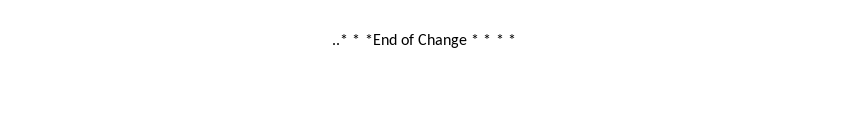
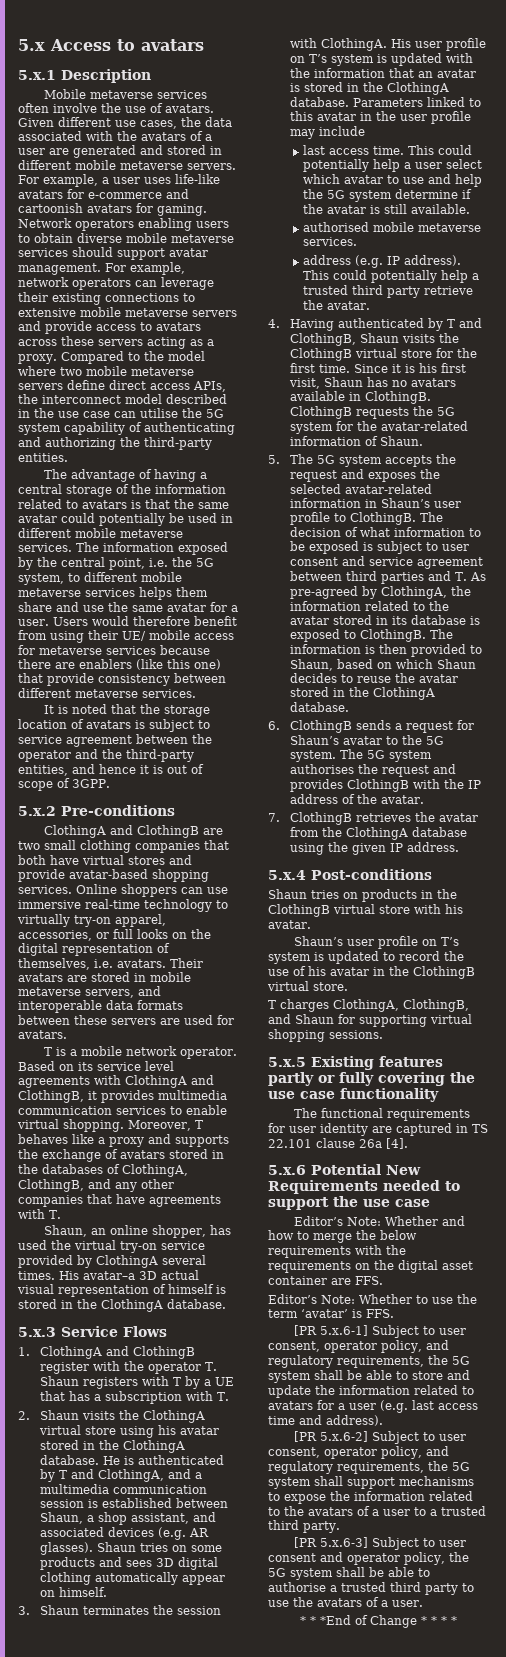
[332,34,349,45] ..* -> [18,39,204,51] [18,69,151,83] [44,89,208,99] [18,103,214,113] [18,117,232,129] [18,131,212,141] [18,145,222,158] [18,160,236,170] [18,174,220,187] [18,189,189,199] [18,203,207,216] [18,218,229,231] [18,233,234,243] [18,247,208,260] [18,262,185,275] [18,277,214,290] [18,292,195,305] [18,307,237,317] [18,321,201,334] [18,336,214,349] [18,351,205,364] [18,366,194,376] [18,380,226,392] [18,394,227,404] [18,408,224,418] [18,422,235,435] [18,437,212,450] [18,453,68,462] [44,469,208,482] [18,484,226,497] [18,499,229,509] [18,513,233,526] [18,528,183,538] [18,542,228,555] [18,557,214,570] [18,572,182,585] [18,587,208,600] [18,602,238,612] [18,616,237,626] [18,630,234,643] [18,645,210,655] [18,659,221,670] [18,673,226,686] [18,688,196,698] [44,704,211,717] [18,719,210,732] [18,734,212,747] [18,749,194,762] [18,764,204,776] [18,778,110,791] [18,805,175,816] [44,825,224,838] [18,840,229,853] [18,855,192,865] [18,869,209,882] [18,884,228,897] [18,899,228,912] [17,914,166,927] [18,929,211,941] [18,943,170,956] [18,958,203,970] [18,972,191,982] [18,986,161,998] [18,1000,183,1013] [18,1015,234,1025] [18,1030,67,1039] [44,1046,238,1059] [18,1061,174,1071] [18,1075,214,1088] [18,1090,227,1103] [18,1105,227,1115] [17,1119,203,1132] [18,1134,229,1147] [18,1149,224,1162] [18,1164,188,1177] [18,1179,174,1192] [18,1194,221,1207] [18,1209,61,1219] [44,1225,232,1238] [18,1240,205,1253] [18,1255,206,1268] [18,1270,199,1280] [17,1284,226,1297] [18,1299,226,1312] [18,1326,167,1337] [18,1346,196,1359] [40,1361,218,1374] [40,1376,235,1389] [40,1391,230,1404] [18,1410,206,1423] [39,1425,220,1438] [40,1440,186,1453] [40,1455,225,1465] [40,1469,203,1482] [40,1484,208,1494] [40,1498,229,1508] [40,1512,217,1525] [40,1527,210,1540] [40,1542,223,1555] [40,1557,219,1570] [40,1572,226,1585] [40,1587,108,1597] [18,1605,222,1615] [290,38,487,51] [290,53,474,66] [290,68,477,78] [290,82,450,95] [290,97,482,107] [290,111,472,124] [290,126,366,139] [303,145,473,155] [303,159,483,172] [303,174,483,187] [303,189,473,202] [303,204,471,214] [303,222,482,232] [303,237,358,246] [303,255,462,268] [303,270,480,283] [303,285,474,298] [303,300,371,310] [268,318,483,331] [290,333,460,346] [290,348,478,361] [290,363,467,373] [289,377,457,389] [290,391,432,404] [290,406,456,419] [290,421,469,434] [290,436,424,446] [268,454,457,467] [290,469,441,482] [290,484,433,494] [290,498,462,508] [290,512,444,525] [290,527,482,537] [290,541,470,554] [290,556,484,569] [290,571,487,584] [290,586,472,599] [290,601,450,611] [290,615,481,625] [290,629,454,642] [290,644,483,657] [290,659,477,671] [290,673,459,683] [290,687,436,700] [290,702,350,712] [268,720,475,733] [290,735,445,745] [290,749,433,762] [290,764,457,777] [290,779,482,792] [290,794,425,804] [268,812,479,825] [290,827,468,840] [290,842,460,855] [268,869,432,880] [268,889,457,902] [268,904,463,917] [268,920,311,929] [294,936,460,949] [268,951,464,964] [268,966,475,979] [267,981,348,991] [268,999,469,1012] [268,1014,472,1027] [268,1029,383,1042] [268,1056,443,1070] [268,1072,475,1086] [268,1088,439,1102] [294,1108,471,1121] [268,1123,488,1136] [268,1138,408,1149] [268,1164,421,1175] [268,1180,460,1194] [268,1196,430,1210] [294,1216,466,1226] [268,1230,417,1243] [268,1245,406,1258] [268,1260,473,1273] [268,1276,383,1285] [268,1294,477,1304] [268,1309,394,1318] [294,1325,467,1338] [268,1340,449,1353] [268,1355,470,1368] [268,1370,470,1383] [268,1385,474,1398] [268,1400,478,1413] [268,1415,383,1426] [294,1431,467,1444] [268,1446,449,1459] [268,1461,470,1474] [268,1476,474,1489] [268,1491,473,1504] [268,1506,486,1516] [268,1520,340,1533] [294,1537,467,1550] [268,1552,469,1565] [268,1567,430,1580] [268,1582,474,1595] [268,1597,423,1607] [299,1616,306,1625] 5.x Access to avatars // 5.x.1 Description // Mobile metaverse services often involve the use of avatars. Given different use cases, the data associated with the avatars of a user are generated and stored in different mobile metaverse servers. For example, a user uses life-like avatars for e-commerce and cartoonish avatars for gaming. Network operators enabling users to obtain diverse mobile metaverse services should support avatar management. For example, network operators can leverage their existing connections to extensive mobile metaverse servers and provide access to avatars across these servers acting as a proxy. Compared to the model where two mobile metaverse servers define direct access APIs, the interconnect model described in the use case can utilise the 5G system capability of authenticating and authorizing the third-party entities. // The advantage of having a central storage of the information related to avatars is that the same avatar could potentially be used in different mobile metaverse services. The information exposed by the central point, i.e. the 5G system, to different mobile metaverse services helps them share and use the same avatar for a user. Users would therefore benefit from using their UE/ mobile access for metaverse services because there are enablers (like this one) that provide consistency between different metaverse services. // It is noted that the storage location of avatars is subject to service agreement between the operator and the third-party entities, and hence it is out of scope of 3GPP. // 5.x.2 Pre-conditions // ClothingA and ClothingB are two small clothing companies that both have virtual stores and provide avatar-based shopping services. Online shoppers can use immersive real-time technology to virtually try-on apparel, accessories, or full looks on the digital representation of themselves, i.e. avatars. Their avatars are stored in mobile metaverse servers, and interoperable data formats between these servers are used for avatars. // T is a mobile network operator. Based on its service level agreements with ClothingA and ClothingB, it provides multimedia communication services to enable virtual shopping. Moreover, T behaves like a proxy and supports the exchange of avatars stored in the databases of ClothingA, ClothingB, and any other companies that have agreements with T. // Shaun, an online shopper, has used the virtual try-on service provided by ClothingA several times. His avatar–a 3D actual visual representation of himself is stored in the ClothingA database. // 5.x.3 Service Flows // 1. ClothingA and ClothingB register with the operator T. Shaun registers with T by a UE that has a subscription with T. // 2. Shaun visits the ClothingA virtual store using his avatar stored in the ClothingA database. He is authenticated by T and ClothingA, and a multimedia communication session is established between Shaun, a shop assistant, and associated devices (e.g. AR glasses). Shaun tries on some products and sees 3D digital clothing automatically appear on himself. // 3. Shaun terminates the session with ClothingA. His user profile on T’s system is updated with the information that an avatar is stored in the ClothingA database. Parameters linked to this avatar in the user profile may include // last access time. This could potentially help a user select which avatar to use and help the 5G system determine if the avatar is still available. // authorised mobile metaverse services. // address (e.g. IP address). This could potentially help a trusted third party retrieve the avatar. // 4. Having authenticated by T and ClothingB, Shaun visits the ClothingB virtual store for the first time. Since it is his first visit, Shaun has no avatars available in ClothingB. ClothingB requests the 5G system for the avatar-related information of Shaun. // 5. The 5G system accepts the request and exposes the selected avatar-related information in Shaun’s user profile to ClothingB. The decision of what information to be exposed is subject to user consent and service agreement between third parties and T. As pre-agreed by ClothingA, the information related to the avatar stored in its database is exposed to ClothingB. The information is then provided to Shaun, based on which Shaun decides to reuse the avatar stored in the ClothingA database. // 6. ClothingB sends a request for Shaun’s avatar to the 5G system. The 5G system authorises the request and provides ClothingB with the IP address of the avatar. // 7. ClothingB retrieves the avatar from the ClothingA database using the given IP address. // 5.x.4 Post-conditions // Shaun tries on products in the ClothingB virtual store with his avatar. // Shaun’s user profile on T’s system is updated to record the use of his avatar in the ClothingB virtual store. // T charges ClothingA, ClothingB, and Shaun for supporting virtual shopping sessions. // 5.x.5 Existing features partly or fully covering the use case functionality // The functional requirements for user identity are captured in TS 22.101 clause 26a [4]. // 5.x.6 Potential New Requirements needed to support the use case // Editor’s Note: Whether and how to merge the below requirements with the requirements on the digital asset container are FFS. // Editor’s Note: Whether to use the term ‘avatar’ is FFS. // [PR 5.x.6-1] Subject to user consent, operator policy, and regulatory requirements, the 5G system shall be able to store and update the information related to avatars for a user (e.g. last access time and address). // [PR 5.x.6-2] Subject to user consent, operator policy, and regulatory requirements, the 5G system shall support mechanisms to expose the information related to the avatars of a user to a trusted third party. // [PR 5.x.6-3] Subject to user consent and operator policy, the 5G system shall be able to authorise a trusted third party to use the avatars of a user. // *

